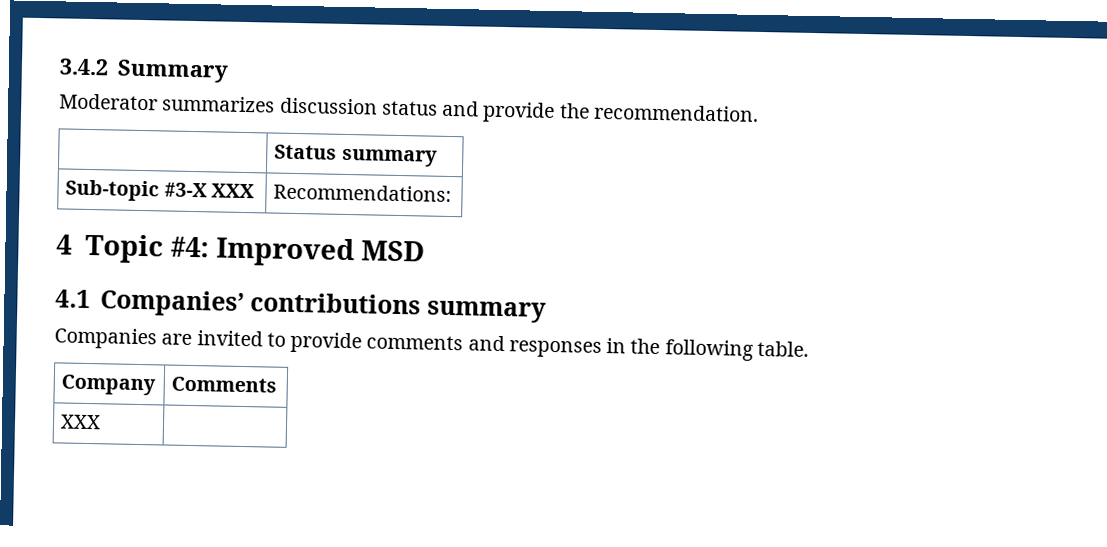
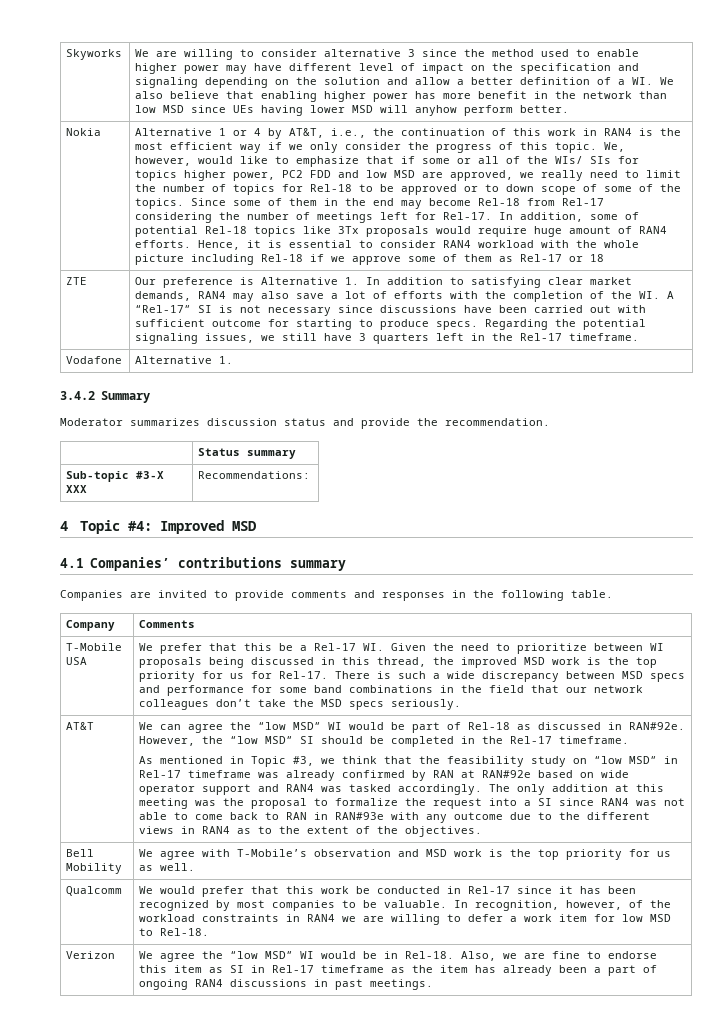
(59, 67) none -> [66,49,123,60] [135,49,640,60] [135,63,640,74] [135,77,675,88] [135,91,668,102] [135,105,570,116] [66,128,102,136] [135,128,682,139] [135,142,626,153] [135,156,640,167] [135,170,682,181] [135,184,682,195] [135,198,605,209] [135,212,640,223] [135,226,668,237] [135,240,640,250] [135,254,605,265] [66,277,88,285] [135,277,633,288] [135,291,675,302] [135,305,647,316] [135,319,647,330] [135,333,640,344] [66,356,123,364] [135,356,234,364] Skyworks | We are willing to consider alternative 3 since the method used to enable higher power may have different level of impact on the specification and signaling depending on the solution and allow a better definition of a WI. We also believe that enabling higher power has more benefit in the network than low MSD since UEs having lower MSD will anyhow perform better. // Nokia | Alternative 1 or 4 by AT&T, i.e., the continuation of this work in RAN4 is the most efficient way if we only consider the progress of this topic. We, however, would like to emphasize that if some or all of the WIs/ SIs for topics higher power, PC2 FDD and low MSD are approved, we really need to limit the number of topics for Rel-18 to be approved or to down scope of some of the topics. Since some of them in the end may become Rel-18 from Rel-17 considering the number of meetings left for Rel-17. In addition, some of potential Rel-18 topics like 3Tx proposals would require huge amount of RAN4 efforts. Hence, it is essential to consider RAN4 workload with the whole picture including Rel-18 if we approve some of them as Rel-17 or 18 // ZTE | Our preference is Alternative 1. In addition to satisfying clear market demands, RAN4 may also save a lot of efforts with the completion of the WI. A “Rel-17” SI is not necessary since discussions have been carried out with sufficient outcome for starting to produce specs. Regarding the potential signaling issues, we still have 3 quarters left in the Rel-17 timeframe. // Vodafone | Alternative 1. //
[60,414,102,430] XXX | -> [66,643,123,651] [66,657,88,665] [139,643,665,654] [139,657,658,668] [139,671,686,682] [139,685,644,696] [139,699,462,710] [66,722,95,730] [139,722,686,733] [139,736,630,747] [139,756,679,767] [139,770,630,781] [139,784,665,795] [139,798,686,809] [139,812,651,823] [139,826,483,837] [66,849,95,857] [66,863,123,874] [139,849,672,860] [139,863,196,871] [66,886,123,896] [139,886,637,897] [139,900,672,911] [139,914,672,925] [139,928,210,936] [66,951,116,959] [139,951,658,962] [139,965,658,976] [139,979,434,990] T-Mobile USA | We prefer that this be a Rel-17 WI. Given the need to prioritize between WI proposals being discussed in this thread, the improved MSD work is the top priority for us for Rel-17. There is such a wide discrepancy between MSD specs and performance for some band combinations in the field that our network colleagues don’t take the MSD specs seriously. // AT&T | We can agree the “low MSD” WI would be part of Rel-18 as discussed in RAN#92e. However, the “low MSD” SI should be completed in the Rel-17 timeframe. // As mentioned in Topic #3, we think that the feasibility study on “low MSD” in Rel-17 timeframe was already confirmed by RAN at RAN#92e based on wide operator support and RAN4 was tasked accordingly. The only addition at this meeting was the proposal to formalize the request into a SI since RAN4 was not able to come back to RAN in RAN#93e with any outcome due to the different views in RAN4 as to the extent of the objectives. // Bell Mobility | We agree with T-Mobile’s observation and MSD work is the top priority for us as well. // Qualcomm | We would prefer that this work be conducted in Rel-17 since it has been recognized by most companies to be valuable. In recognition, however, of the workload constraints in RAN4 we are willing to defer a work item for low MSD to Rel-18. // Verizon | We agree the “low MSD” WI would be in Rel-18. Also, we are fine to endorse this item as SI in Rel-17 timeframe as the item has already been a part of ongoing RAN4 discussions in past meetings.

